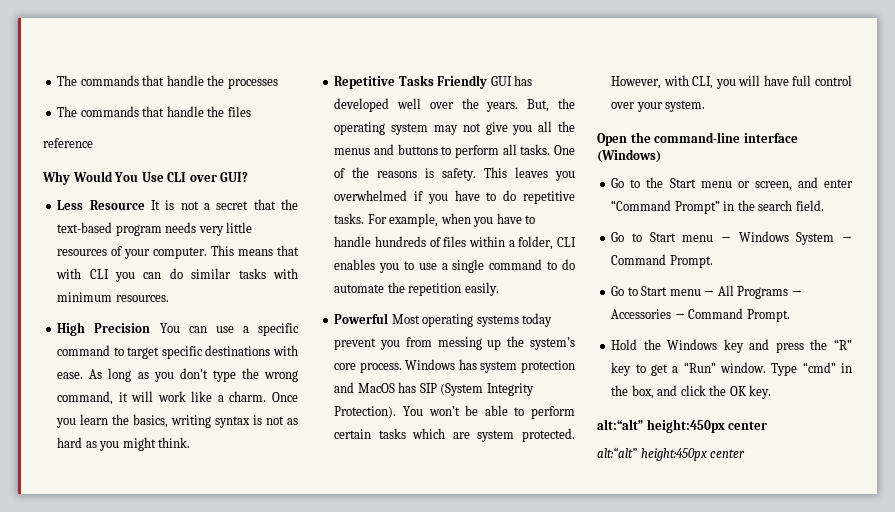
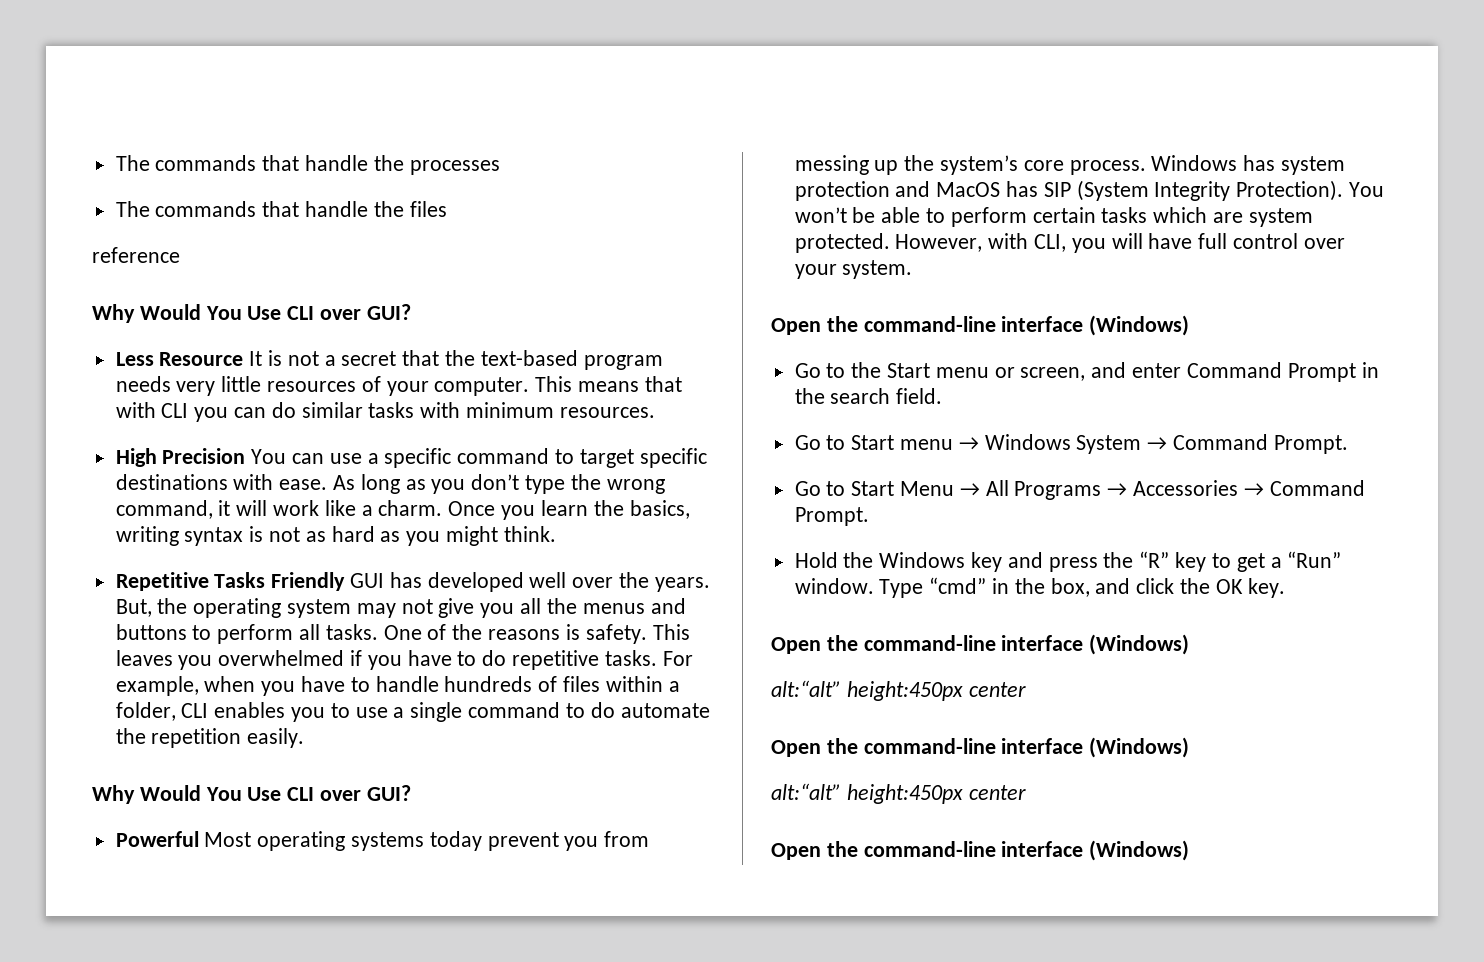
(499, 289) none -> [92,785,411,804] // Why Would You Use CLI over GUI?
[611,200,720,214] “Command Prompt” -> [1186,362,1356,382] Command Prompt
[669,289,701,296] menu -> [900,481,955,496] Menu
[597,419,768,433] [597,447,746,461] alt:“alt” height:450px center // alt:“alt” height:450px center -> [771,634,1190,655] [771,680,1026,701] [771,737,1190,758] [771,783,1026,804] [771,840,1190,861] Open the command-line interface (Windows) // alt:“alt” height:450px center // Open the command-line interface (Windows) // alt:“alt” height:450px center // Open the command-line interface (Windows)

